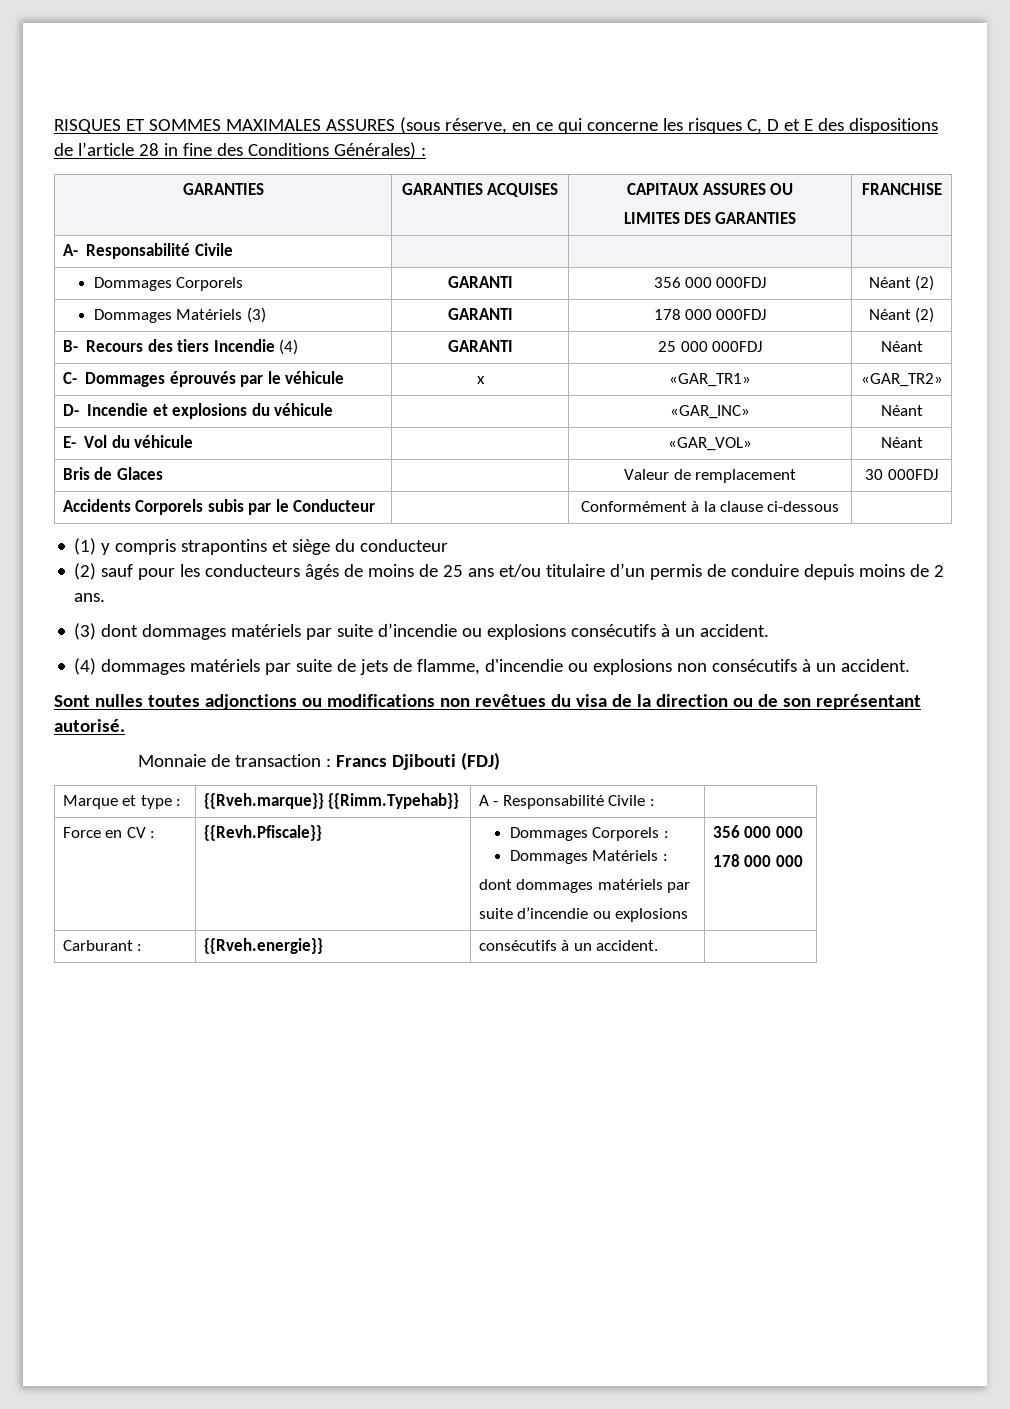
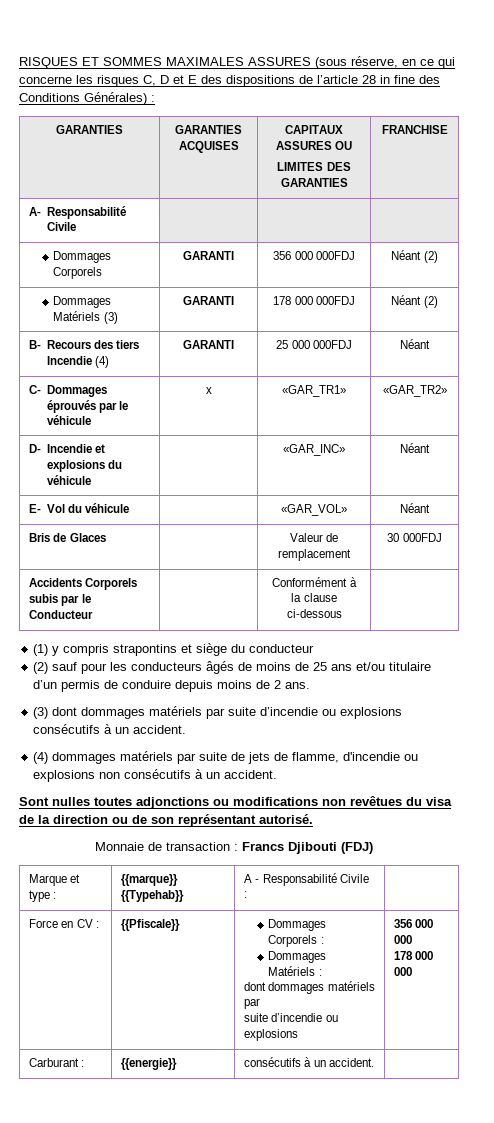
[203,793,460,809] {{Rveh.marque}} {{Rimm.Typehab}} -> [121,874,179,886] [121,890,185,902] {{marque}} {{Typehab}}
[203,825,322,841] {{Revh.Pfiscale}} -> [121,919,181,931] {{Pfiscale}}
[203,938,323,954] {{Rveh.energie}} -> [121,1058,178,1070] {{energie}}

